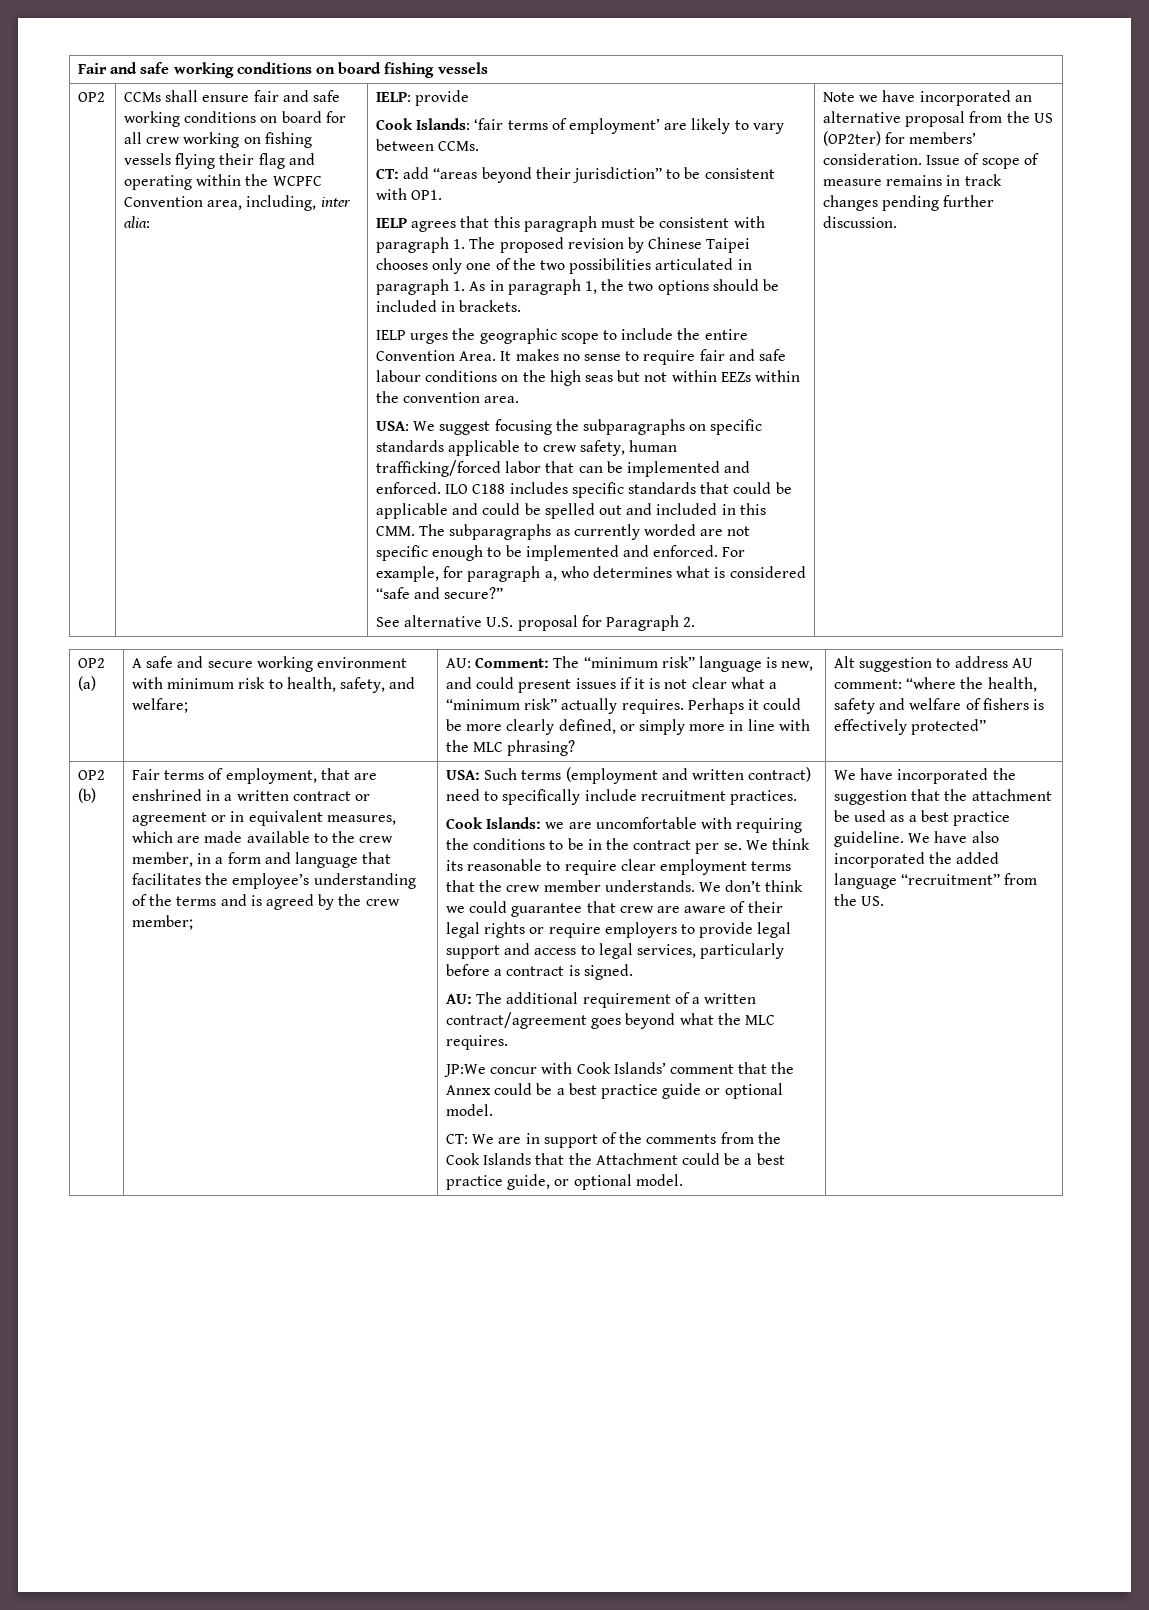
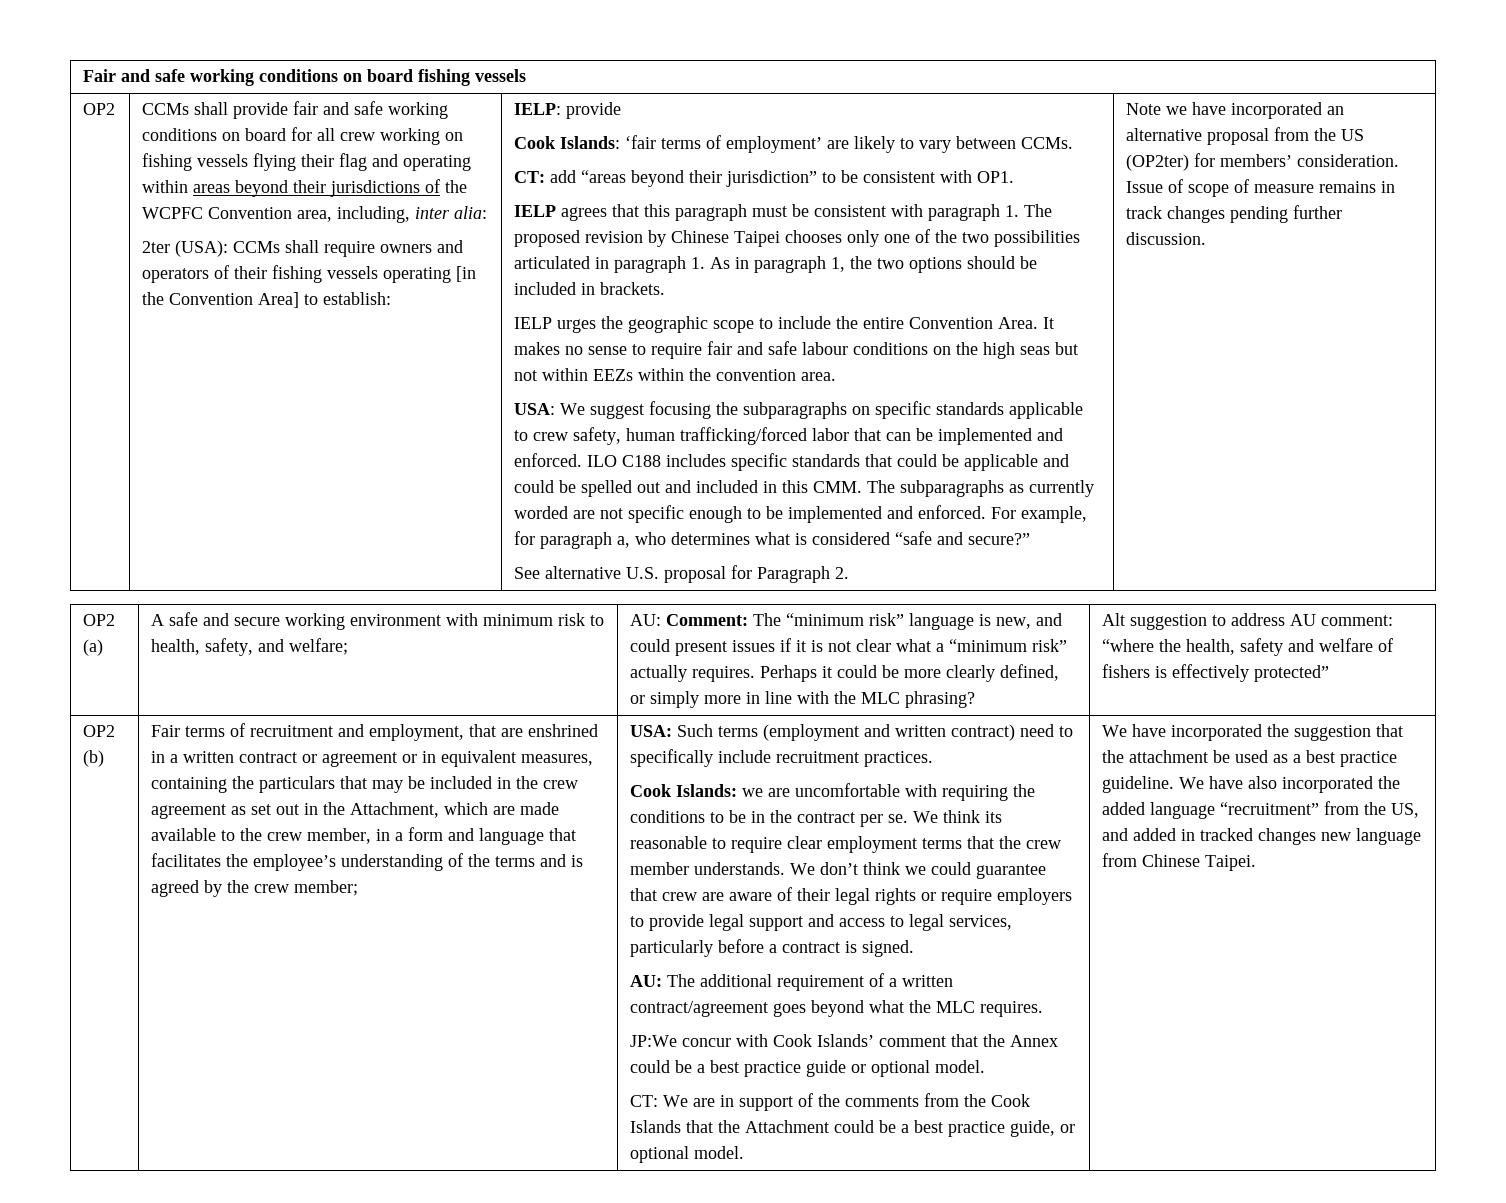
[202,95,250,102] ensure -> [233,102,289,119] provide
(242, 180) none -> [193,179,441,197] areas beyond their jurisdictions of
(151, 222) none -> [142,240,464,257] [142,265,477,283] [142,292,392,308] // 2ter (USA): CCMs shall require owners and operators of their fishing vessels operating [in the Convention Area] to establish:
(224, 774) none -> [250,724,365,737] recruitment and
(396, 820) none -> [151,776,579,793] [151,802,440,819] containing the particulars that may be included in the crew agreement as set out in the Attachment,
[861,896,885,906] US. -> [1391,803,1420,818] [1102,828,1422,845] [1102,853,1257,871] US, and added in tracked changes new language from Chinese Taipei.

